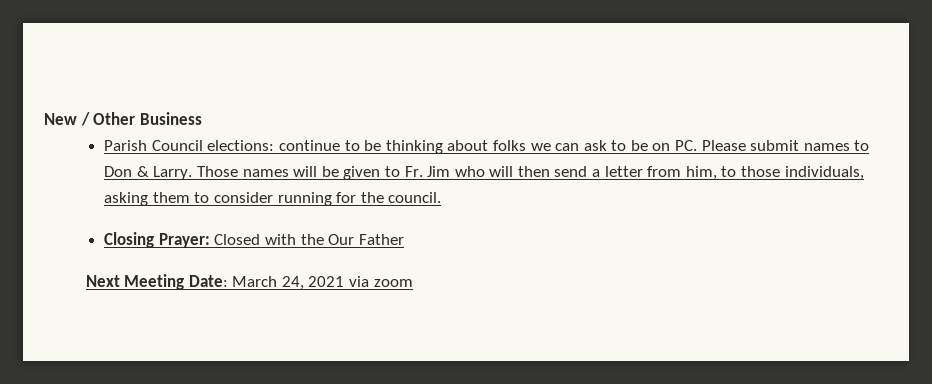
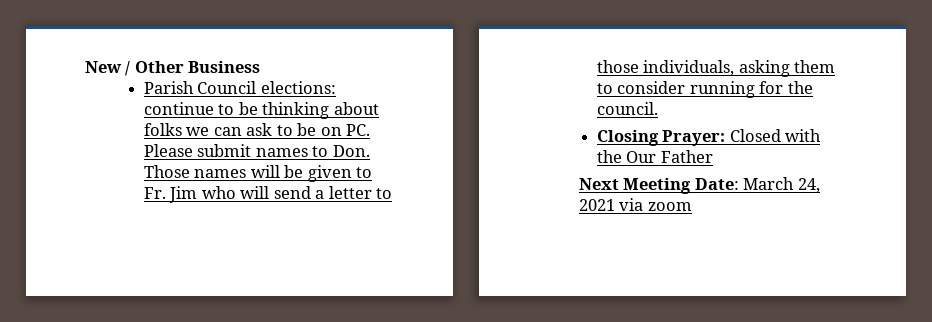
[104,166,193,180] Don & Larry. -> [332,145,370,157] Don.
[517,166,550,177] then -> (270, 192) none
[647,166,717,180] from him, -> (372, 192) none

